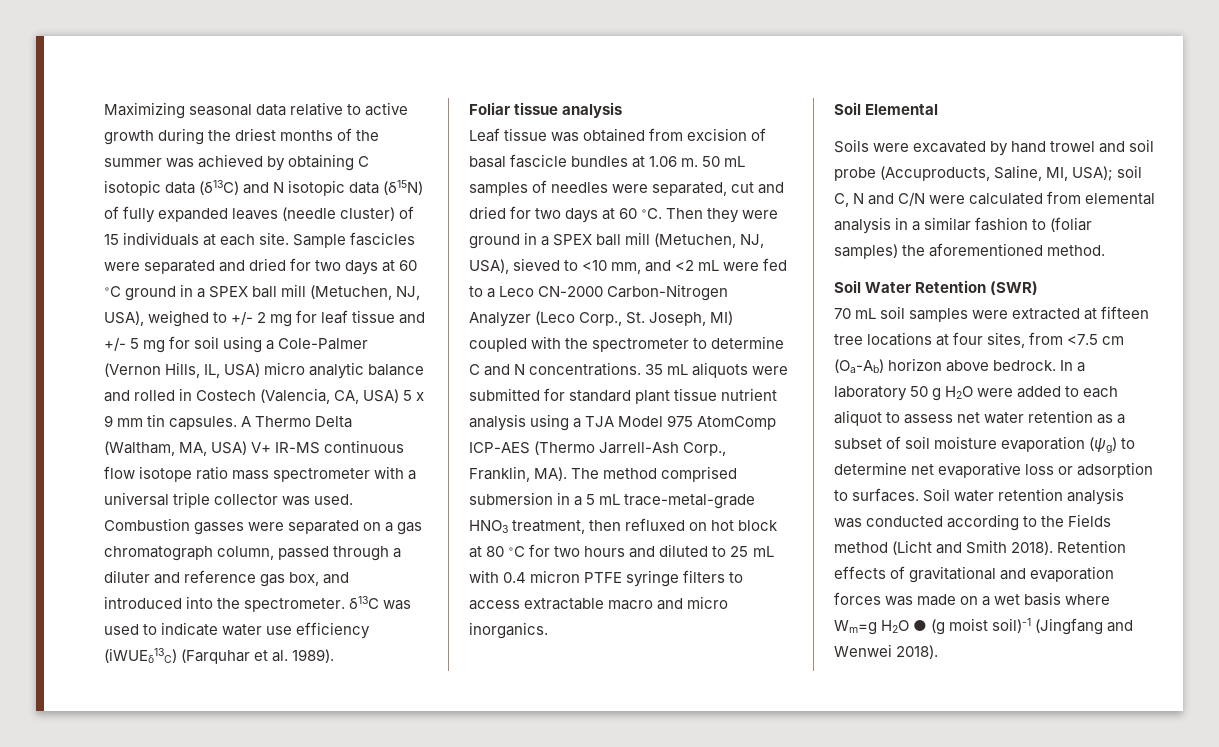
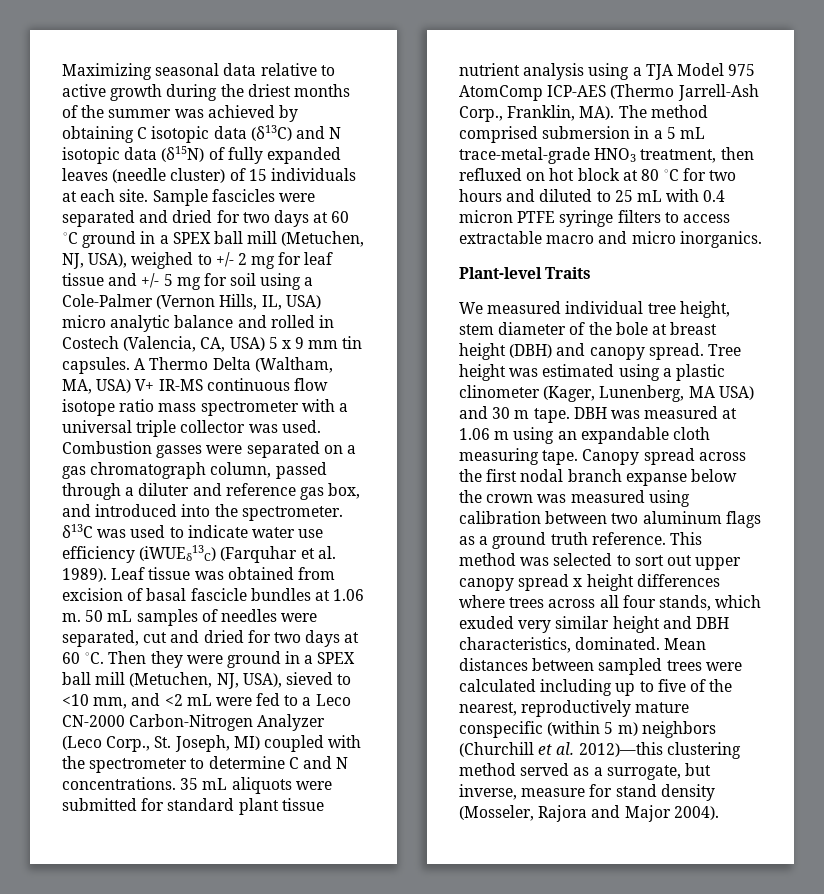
[469,102,623,118] // Foliar tissue analysis // -> (107, 575) none
[834,102,939,115] [834,139,1155,156] [834,165,1143,181] [834,191,1156,207] [834,217,1093,234] [834,243,1106,259] [834,280,1039,295] [834,306,1150,322] [834,332,1125,348] [834,358,1086,373] [834,386,1119,401] [834,410,1126,426] [834,436,1136,453] [834,462,1154,478] [834,488,1125,505] [834,514,1112,531] [834,540,1127,555] [834,566,1115,583] [834,592,1111,606] [834,618,1134,635] [834,644,939,659] Soil Elemental // Soils were excavated by hand trowel and soil probe (Accuproducts, Saline, MI, USA); soil C, N and C/N were calculated from elemental analysis in a similar fashion to (foliar samples) the aforementioned method. // Soil Water Retention (SWR) // 70 mL soil samples were extracted at fifteen tree locations at four sites, from <7.5 cm (Oa-Ab) horizon above bedrock. In a laboratory 50 g H2O were added to each aliquot to assess net water retention as a subset of soil moisture evaporation (ψg) to determine net evaporative loss or adsorption to surfaces. Soil water retention analysis was conducted according to the Fields method (Licht and Smith 2018). Retention effects of gravitational and evaporation forces was made on a wet basis where Wm=g H2O ● (g moist soil)-1 (Jingfang and Wenwei 2018). -> [459,267,592,279] [459,301,730,318] [459,322,718,335] [459,343,741,360] [459,364,725,381] [459,385,754,402] [459,406,738,423] [459,427,710,444] [459,448,746,465] [459,469,737,486] [459,490,690,507] [459,511,761,528] [459,532,702,549] [459,553,742,570] [459,574,720,591] [459,595,762,611] [459,616,729,633] [459,637,707,653] [459,658,742,675] [459,679,733,696] [459,700,690,717] [459,721,716,738] [459,742,741,759] [459,763,711,780] [459,784,715,801] [459,805,719,822] Plant-level Traits // We measured individual tree height, stem diameter of the bole at breast height (DBH) and canopy spread. Tree height was estimated using a plastic clinometer (Kager, Lunenberg, MA USA) and 30 m tape. DBH was measured at 1.06 m using an expandable cloth measuring tape. Canopy spread across the first nodal branch expanse below the crown was measured using calibration between two aluminum flags as a ground truth reference. This method was selected to sort out upper canopy spread x height differences where trees across all four stands, which exuded very similar height and DBH characteristics, dominated. Mean distances between sampled trees were calculated including up to five of the nearest, reproductively mature conspecific (within 5 m) neighbors (Churchill et al. 2012)—this clustering method served as a surrogate, but inverse, measure for stand density (Mosseler, Rajora and Major 2004).

